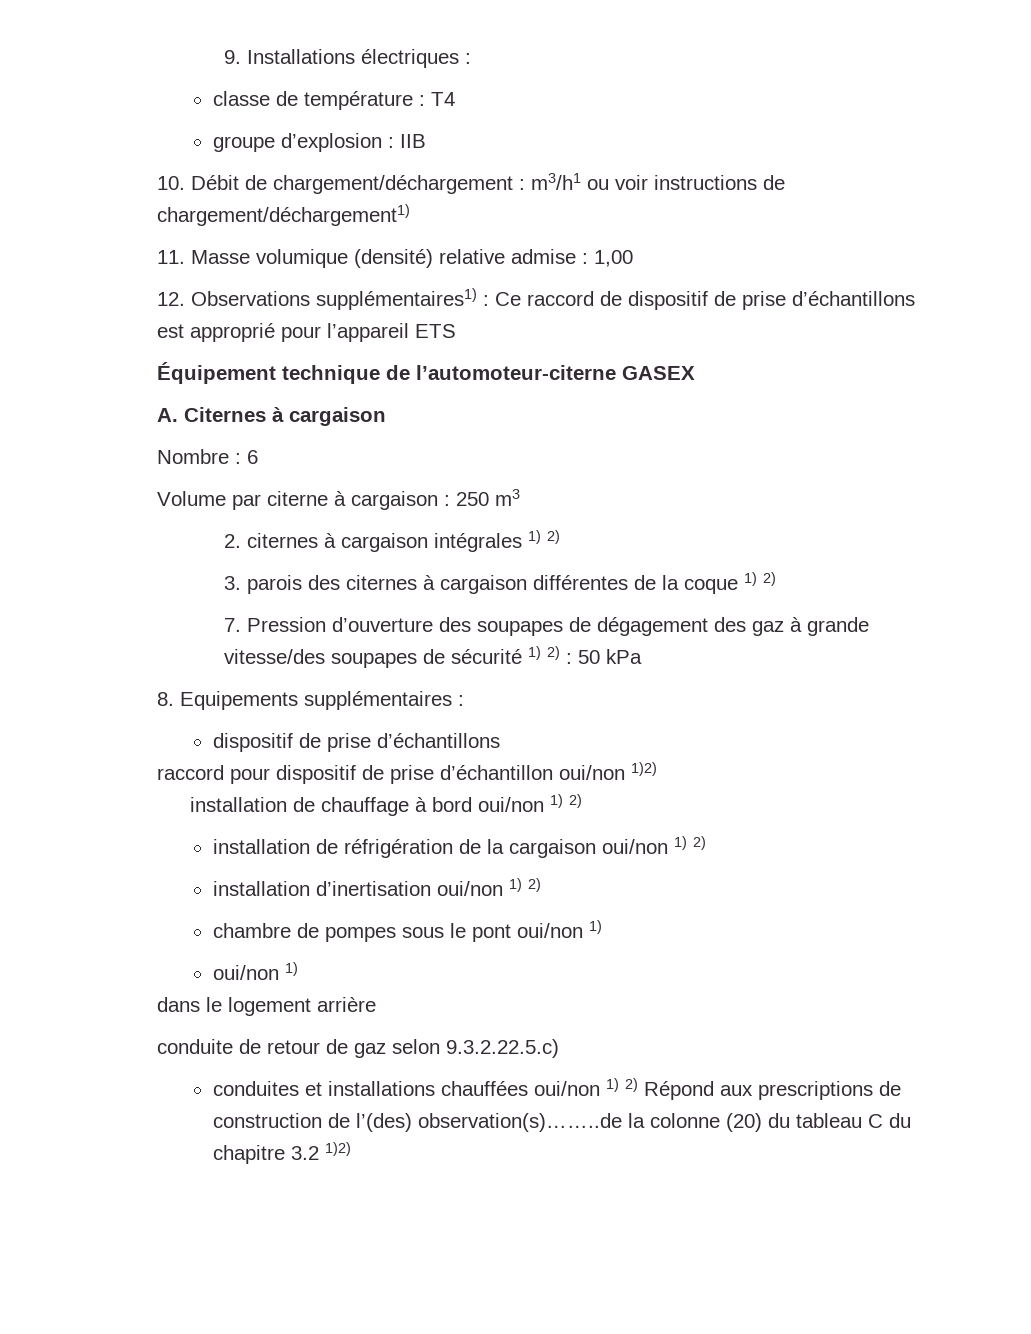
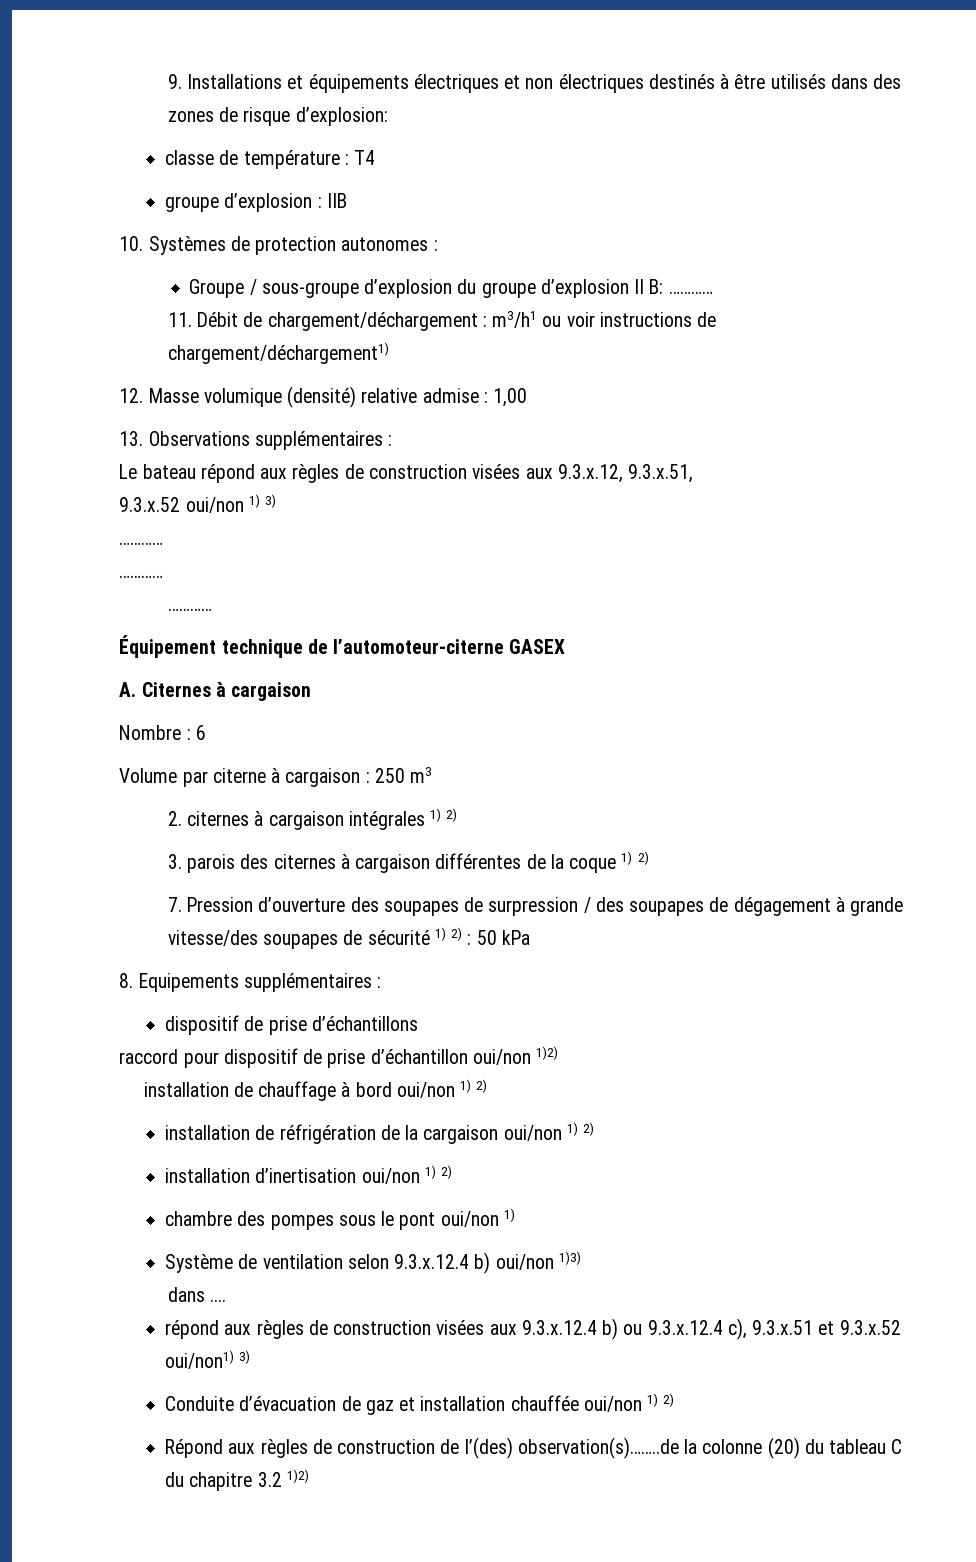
[360,49,471,68] électriques : -> [287,74,902,93] [167,107,388,126] et équipements électriques et non électriques destinés à être utilisés dans des zones de risque d’explosion:
(185, 183) none -> [148,236,438,255] [189,279,713,298] [167,312,192,327] Systèmes de protection autonomes : // Groupe / sous-groupe d’explosion du groupe d’explosion II B: ………… // 11.
[156,250,185,264] 11. -> [119,388,144,403] 12.
[156,288,915,310] [156,323,456,342] 12. Observations supplémentaires1) : Ce raccord de dispositif de prise d’échantillons est approprié pour l’appareil ETS -> [119,431,393,450] [119,464,694,483] [119,494,277,513] [119,542,164,545] [119,575,164,578] [167,608,212,611] 13. Observations supplémentaires : // Le bateau répond aux règles de construction visées aux 9.3.x.12, 9.3.x.51, // 9.3.x.52 oui/non 1) 3) // ………… // ………… // …………
[596,617,784,636] dégagement des gaz -> [488,897,831,916] surpression / des soupapes de dégagement
[296,923,319,938] de -> [237,1211,266,1226] des
[212,962,298,980] [156,997,376,1016] [156,1039,559,1058] [212,1078,638,1096] oui/non 1) // dans le logement arrière // conduite de retour de gaz selon 9.3.2.22.5.c) // conduites et installations chauffées oui/non 1) 2) -> [165,1251,581,1274] [167,1287,227,1302] [165,1318,901,1340] [165,1350,251,1369] [165,1393,675,1415] Système de ventilation selon 9.3.x.12.4 b) oui/non 1)3) // dans .... // répond aux règles de construction visées aux 9.3.x.12.4 b) ou 9.3.x.12.4 c), 9.3.x.51 et 9.3.x.52 oui/non1) 3) // Conduite d’évacuation de gaz et installation chauffée oui/non 1) 2) //
[757,1081,873,1100] prescriptions -> [260,1439,308,1458] règles

